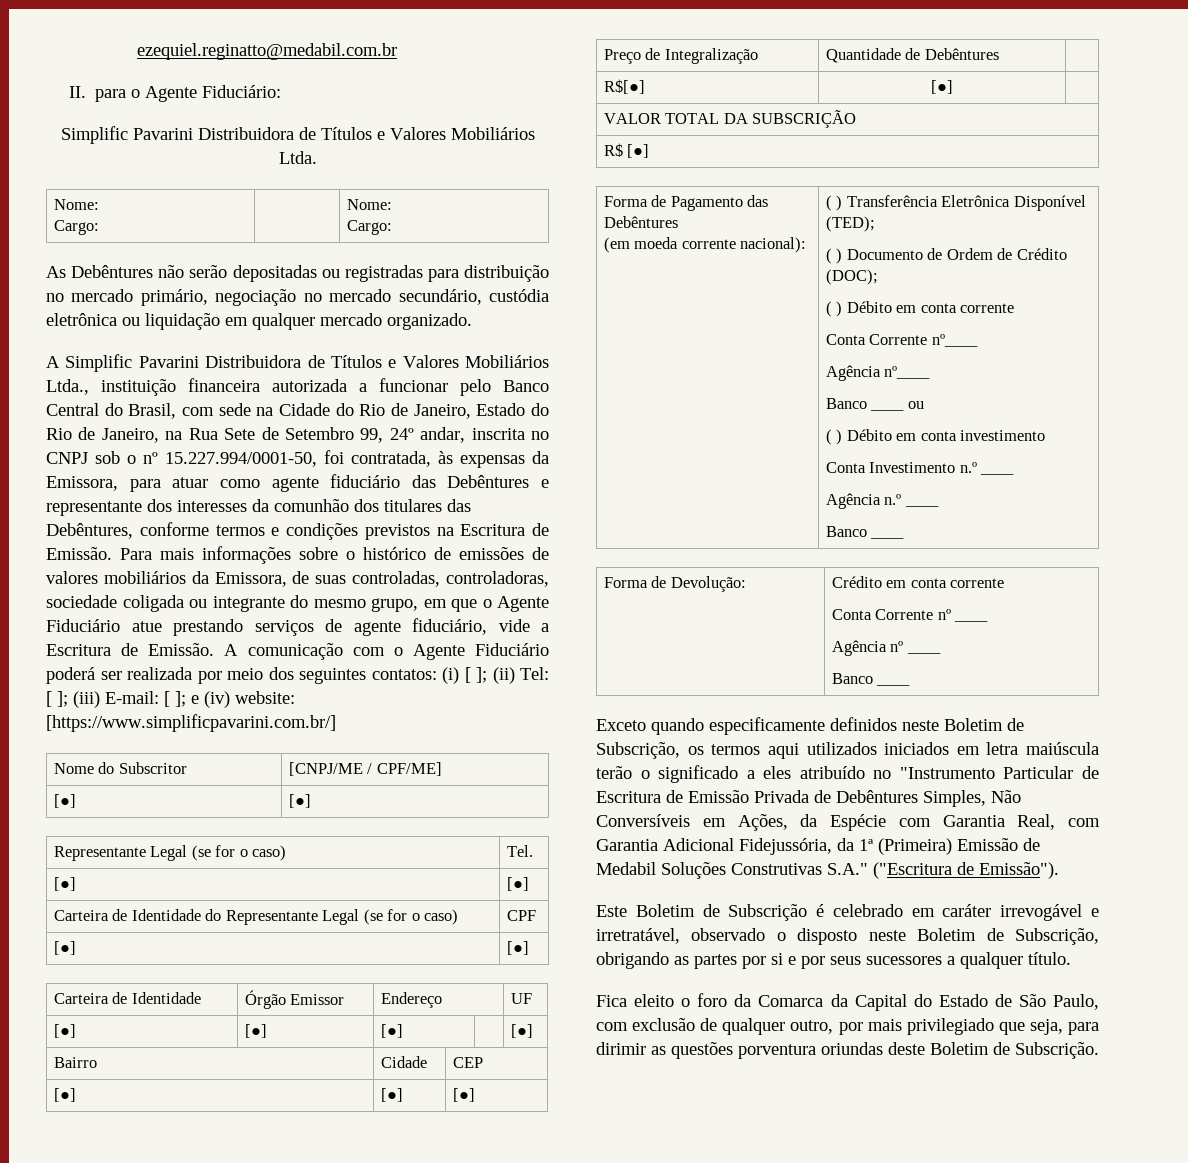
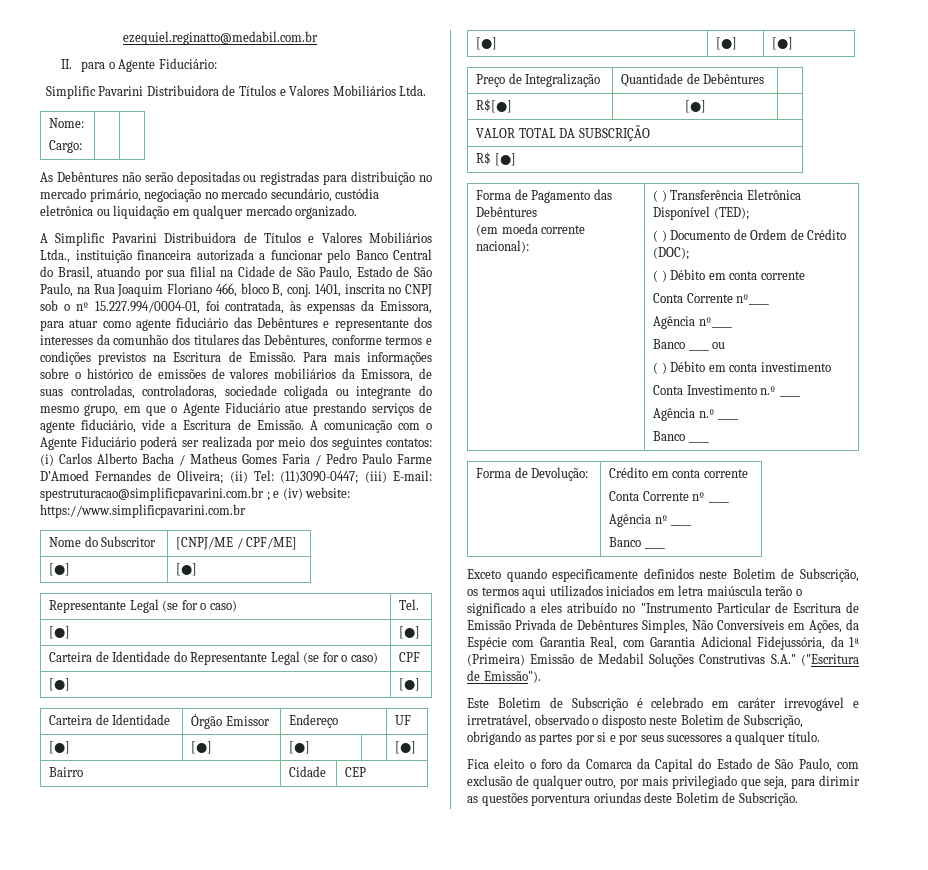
[346,199,392,210] [346,220,392,235] Nome: // Cargo: -> (83, 146) none
[181,403,549,419] [46,427,466,443] com sede na Cidade do Rio de Janeiro, Estado do Rio de Janeiro, na Rua Sete de Setembro 99, 24º andar, -> [97,266,433,280] [40,283,341,297] atuando por sua filial na Cidade de São Paulo, Estado de São Paulo, na Rua Joaquim Floriano 466, bloco B, conj. 1401,
[165,452,317,467] 15.227.994/0001-50, -> [94,301,200,314] 15.227.994/0004-01,
[464,667,549,684] [46,691,186,708] [ ]; (ii) Tel: [ ]; (iii) E-mail: [ ]; -> [59,453,432,466] [40,470,432,484] [40,487,270,501] Carlos Alberto Bacha / Matheus Gomes Faria / Pedro Paulo Farme D’Amoed Fernandes de Oliveira; (ii) Tel: (11)3090-0447; (iii) E-mail: spestruturacao@simplificpavarini.com.br ;
[46,714,336,732] [https://www.simplificpavarini.com.br/] -> [40,504,246,518] https://www.simplificpavarini.com.br

